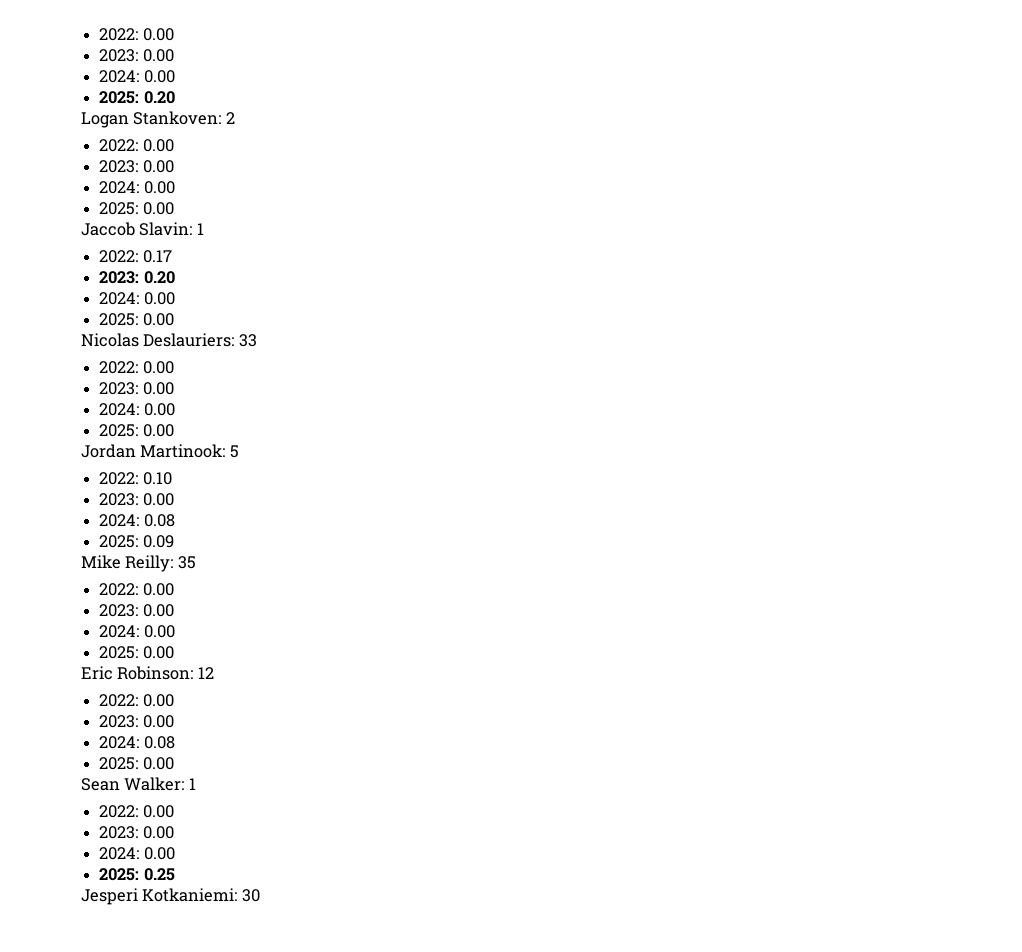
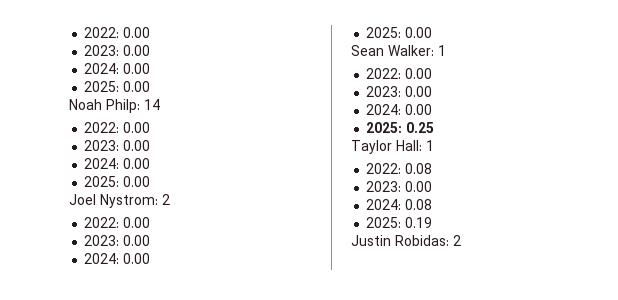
[99,28,174,41] [99,49,174,62] [99,70,175,83] [99,91,175,104] [81,111,235,128] [99,139,174,152] [99,160,174,173] [99,181,175,194] [99,202,174,215] [81,222,204,236] [99,250,172,263] [99,271,175,284] [99,292,175,305] [99,313,174,326] [81,333,257,347] [99,361,174,374] [99,382,174,395] [99,403,175,416] [99,424,174,437] [81,444,239,458] [99,472,172,485] [99,493,174,506] [99,514,175,527] [99,535,174,548] [81,555,196,572] [99,583,174,596] [99,604,174,617] [99,625,175,638] [99,646,174,659] [81,666,214,680] [99,694,174,707] [99,715,174,728] [99,736,175,749] [99,757,174,770] 2022: 0.00 // 2023: 0.00 // 2024: 0.00 // 2025: 0.20 // Logan Stankoven: 2 // 2022: 0.00 // 2023: 0.00 // 2024: 0.00 // 2025: 0.00 // Jaccob Slavin: 1 // 2022: 0.17 // 2023: 0.20 // 2024: 0.00 // 2025: 0.00 // Nicolas Deslauriers: 33 // 2022: 0.00 // 2023: 0.00 // 2024: 0.00 // 2025: 0.00 // Jordan Martinook: 5 // 2022: 0.10 // 2023: 0.00 // 2024: 0.08 // 2025: 0.09 // Mike Reilly: 35 // 2022: 0.00 // 2023: 0.00 // 2024: 0.00 // 2025: 0.00 // Eric Robinson: 12 // 2022: 0.00 // 2023: 0.00 // 2024: 0.08 // 2025: 0.00 -> [84,27,151,38] [84,45,151,56] [84,63,151,74] [84,81,151,92] [69,99,160,113] [84,122,151,133] [84,140,151,151] [84,158,151,169] [84,176,151,187] [69,194,170,208] [84,217,151,228] [84,235,151,246] [84,253,151,264] [366,27,433,38] 2022: 0.00 // 2023: 0.00 // 2024: 0.00 // 2025: 0.00 // Noah Philp: 14 // 2022: 0.00 // 2023: 0.00 // 2024: 0.00 // 2025: 0.00 // Joel Nystrom: 2 // 2022: 0.00 // 2023: 0.00 // 2024: 0.00 // 2025: 0.00
[81,888,260,905] Jesperi Kotkaniemi: 30 -> [351,140,434,154] [366,163,433,174] [366,181,433,192] [366,199,433,210] [366,217,433,228] [351,235,461,246] Taylor Hall: 1 // 2022: 0.08 // 2023: 0.00 // 2024: 0.08 // 2025: 0.19 // Justin Robidas: 2

